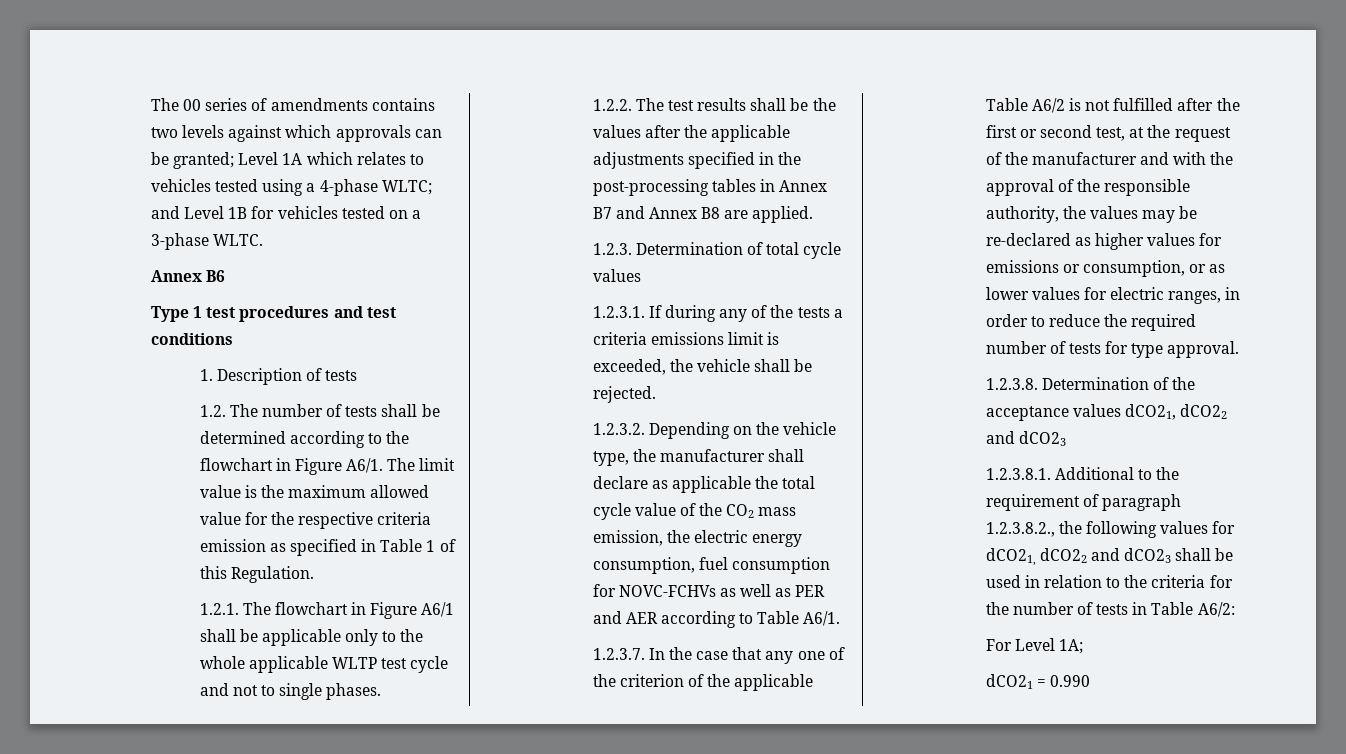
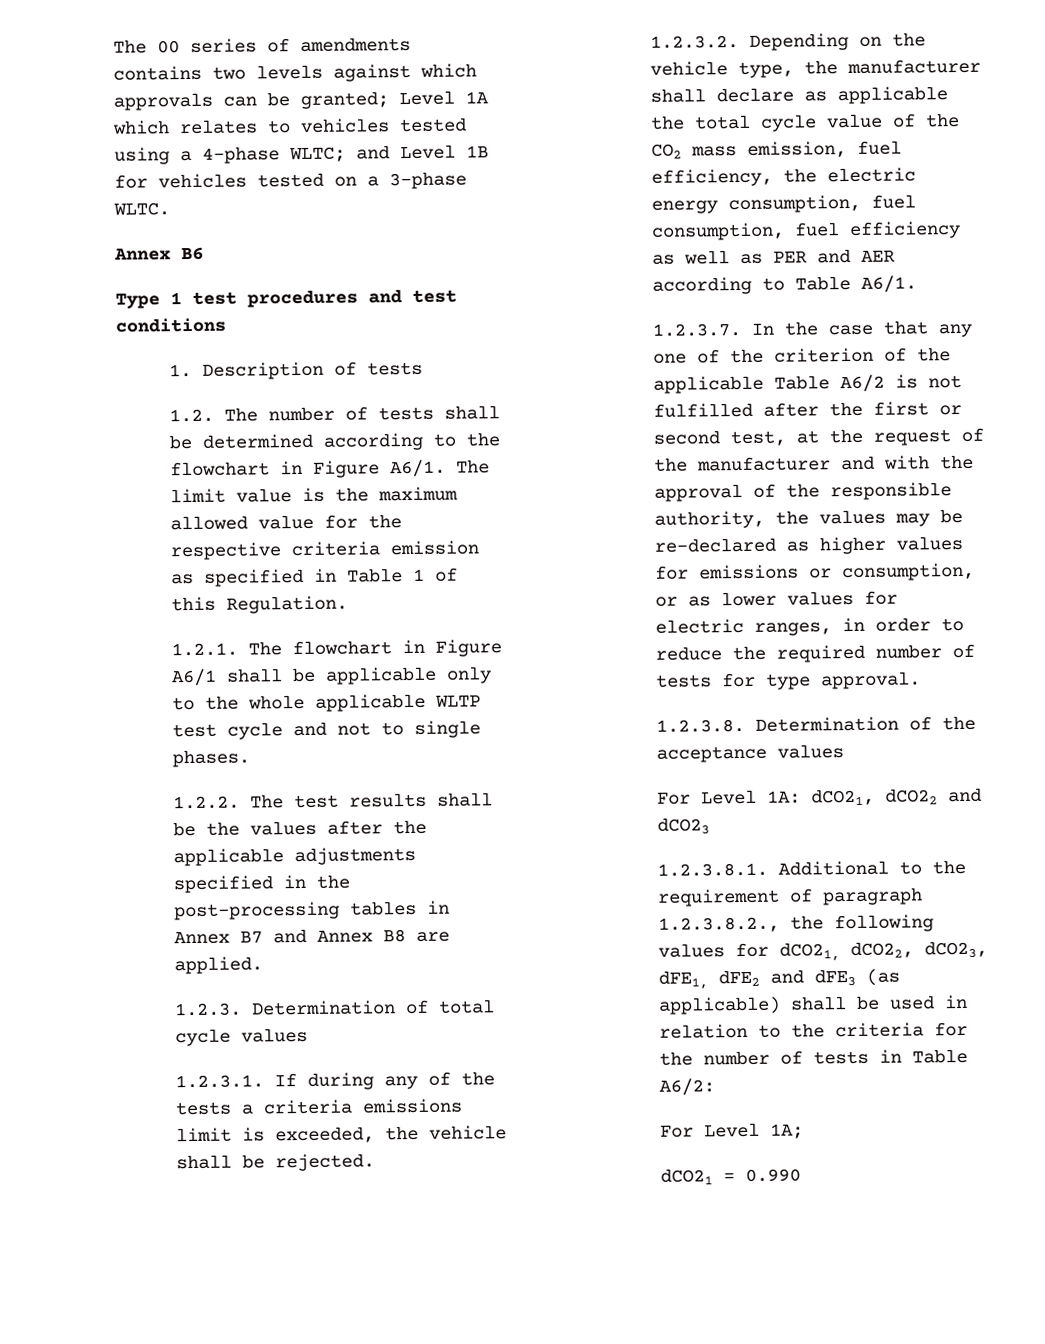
(663, 538) none -> [857,140,903,155] [651,168,774,187] fuel efficiency,
[731,557,830,574] [592,584,716,597] consumption for NOVC-FCHVs -> [651,221,962,241] consumption, fuel efficiency
(1121, 410) none -> [657,789,802,805] // For Level 1A:
[1039,548,1172,563] dCO22 and dCO23 -> [850,940,989,959] [658,968,901,989] [658,996,782,1015] dCO22, dCO23, dFE1, dFE2 and dFE3 (as applicable)

